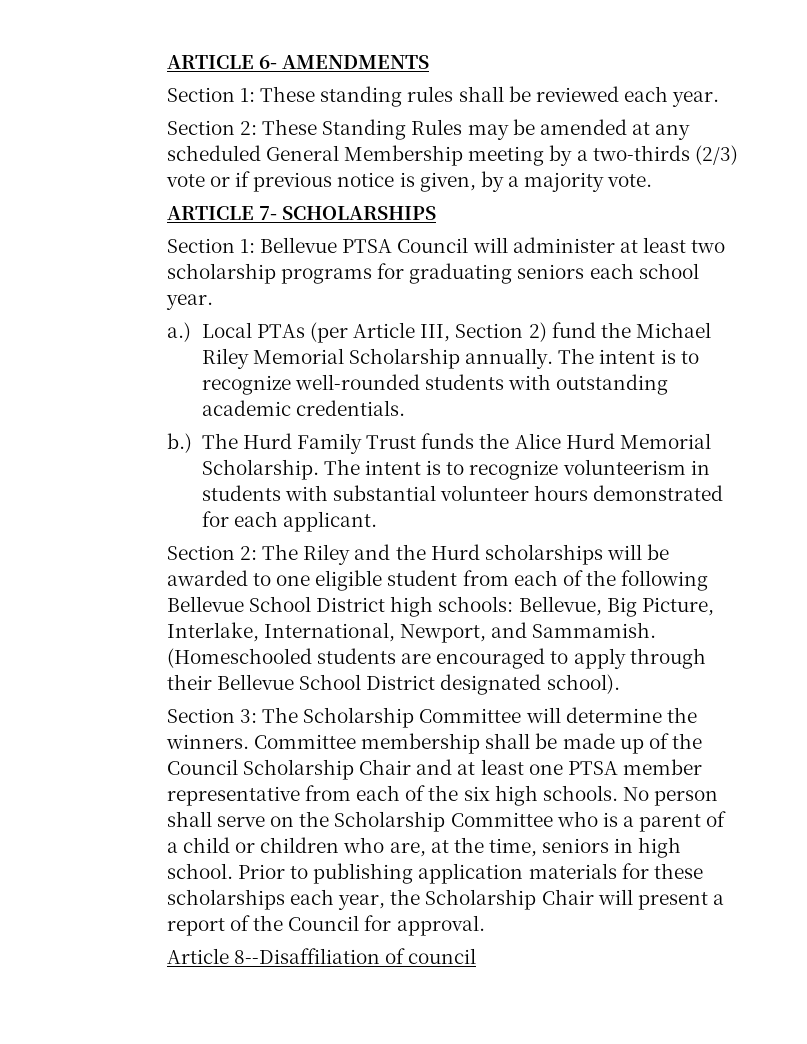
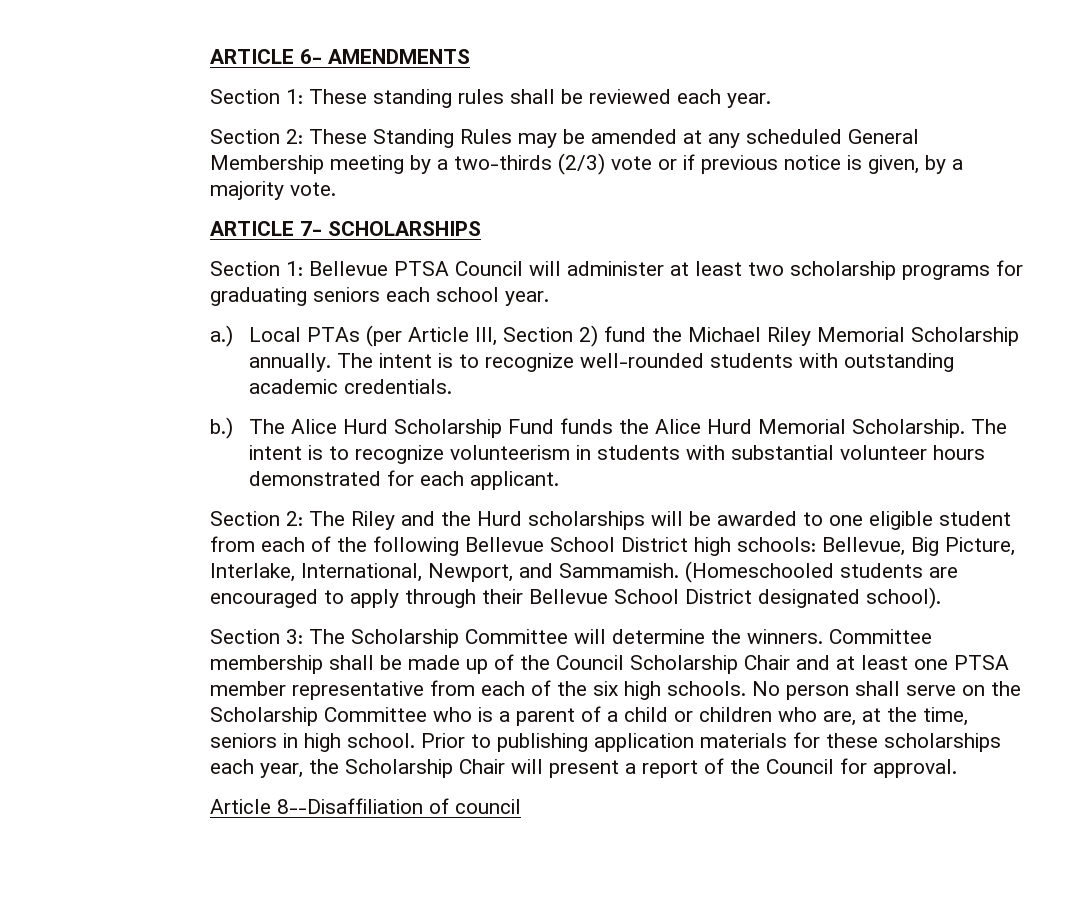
[242,433,417,454] Hurd Family Trust -> [291,419,555,438] Alice Hurd Scholarship Fund

